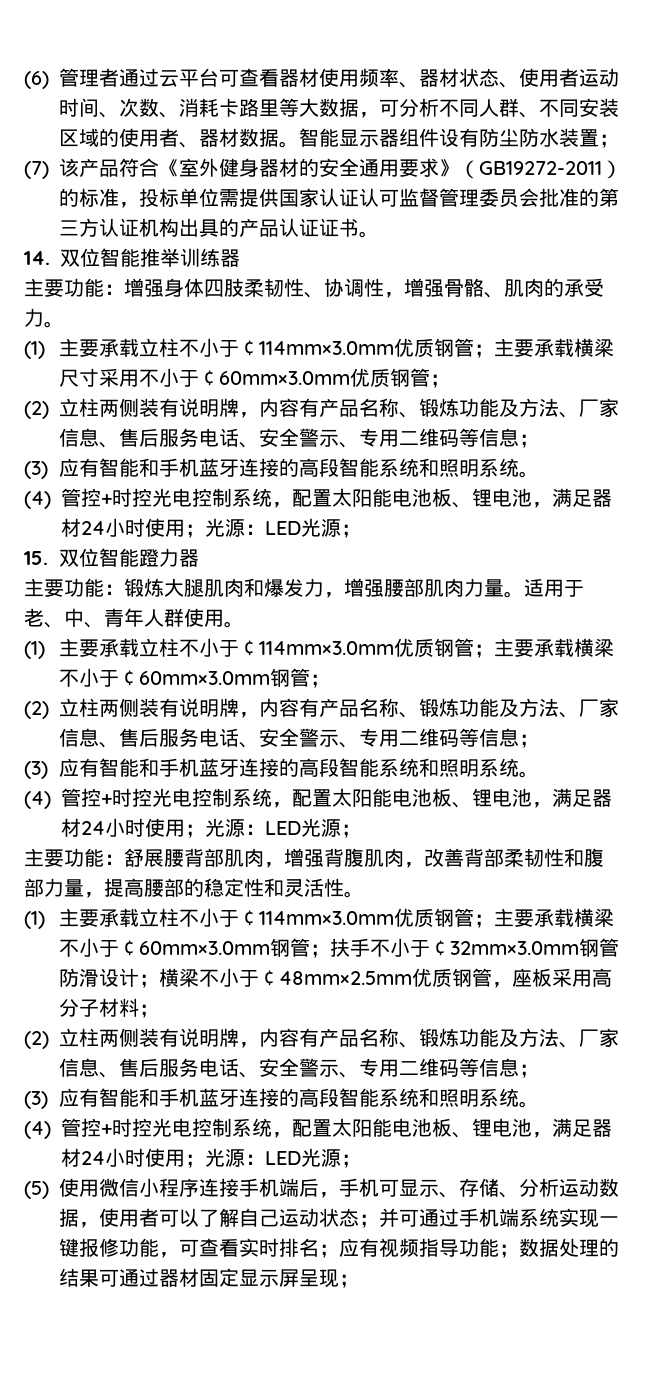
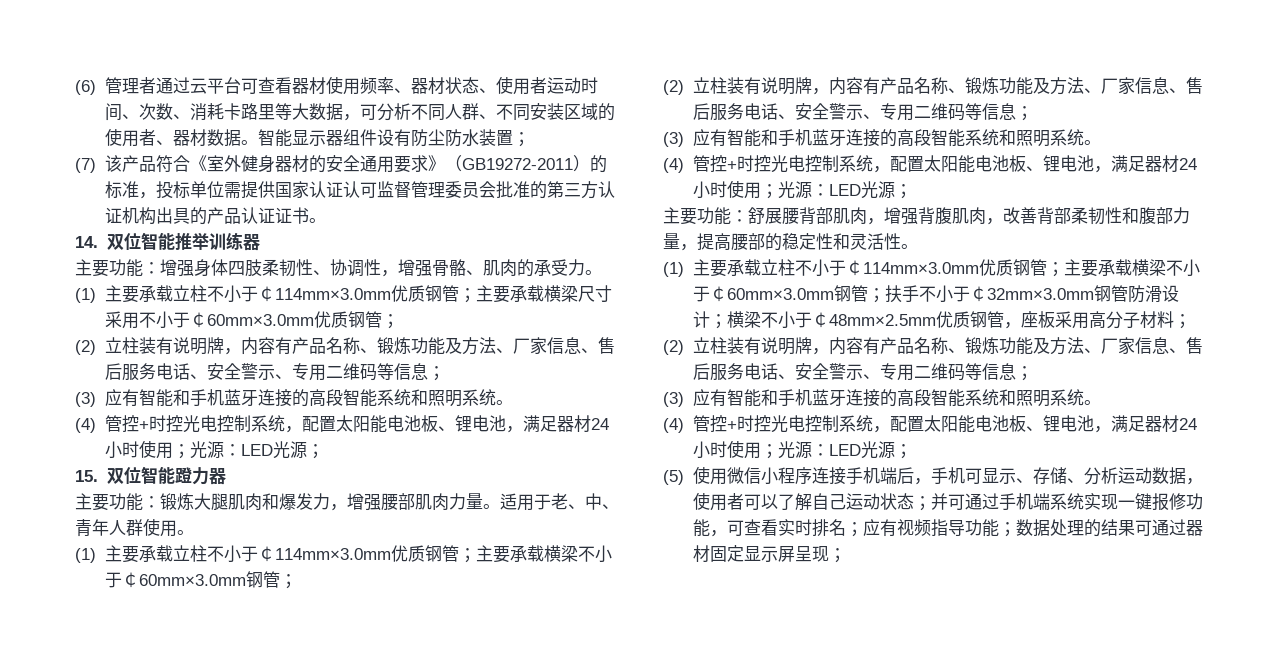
[99,398,140,417] 两侧 -> (139, 345) none
[99,698,140,717] 两侧 -> (727, 85) none
[99,1028,140,1047] 两侧 -> (727, 345) none

